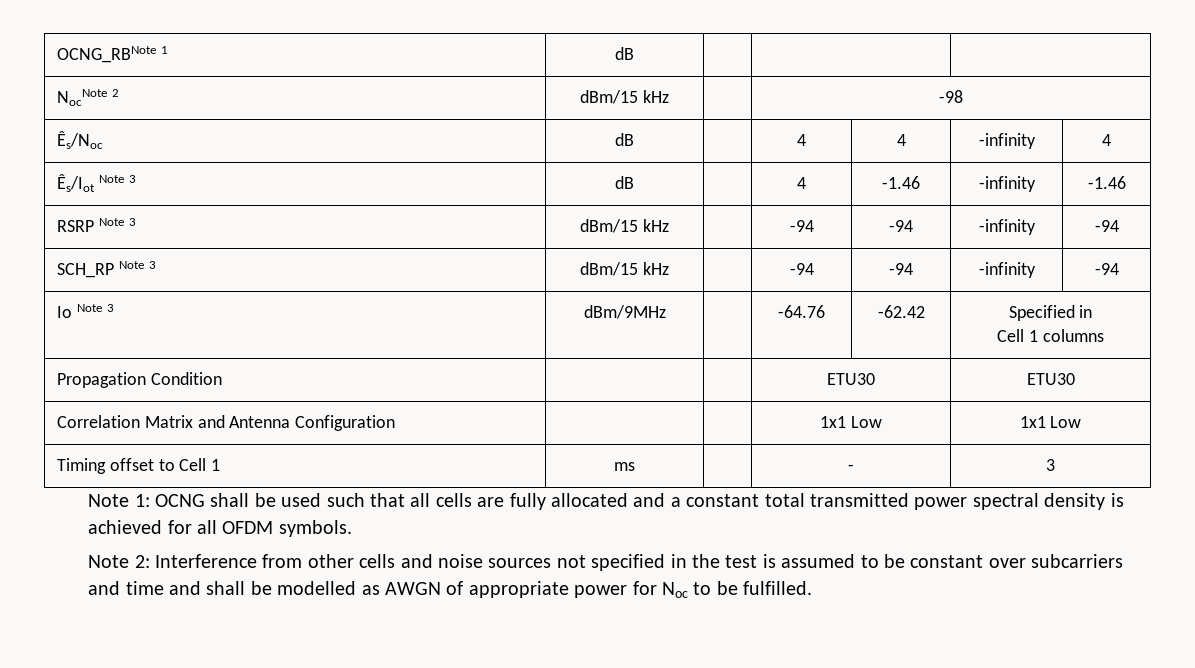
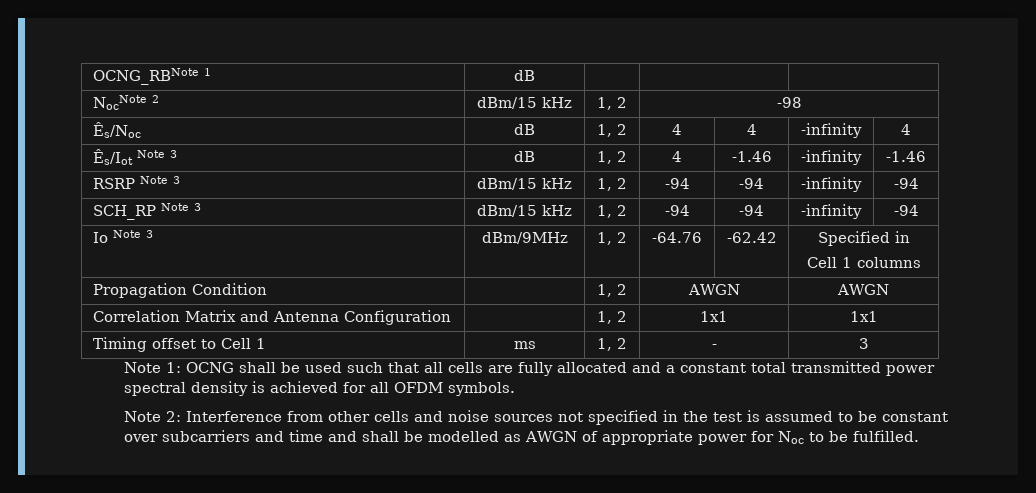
(669, 96) none -> [597,97,627,110] 1, 2
(634, 139) none -> [597,124,627,137] 1, 2
(634, 182) none -> [597,151,627,164] 1, 2
(669, 225) none -> [597,178,627,191] 1, 2
(669, 268) none -> [597,205,627,218] 1, 2
(666, 312) none -> [597,232,627,245] 1, 2
[827,373,875,385] [1026,373,1075,385] | ETU30 | ETU30 -> [597,284,627,297] [687,284,740,295] [837,284,889,295] 1, 2 | AWGN | AWGN
[820,416,882,428] [1019,416,1082,428] | 1x1 Low | 1x1 Low -> [597,311,627,324] [700,311,728,322] [849,311,878,322] 1, 2 | 1x1 | 1x1
(635, 466) none -> [597,338,627,351] 1, 2

